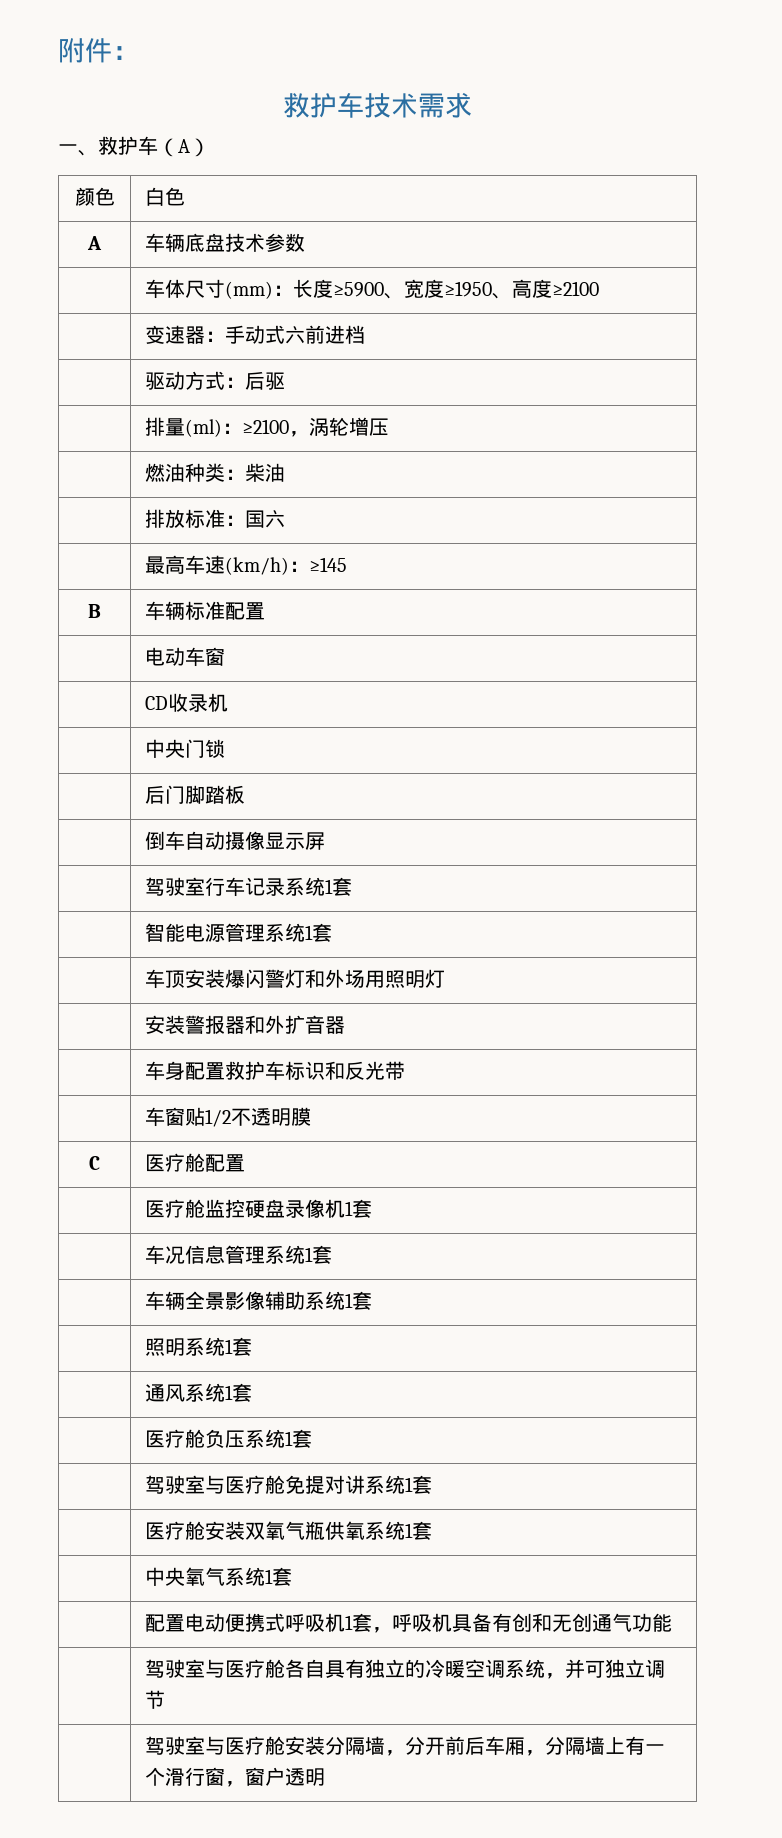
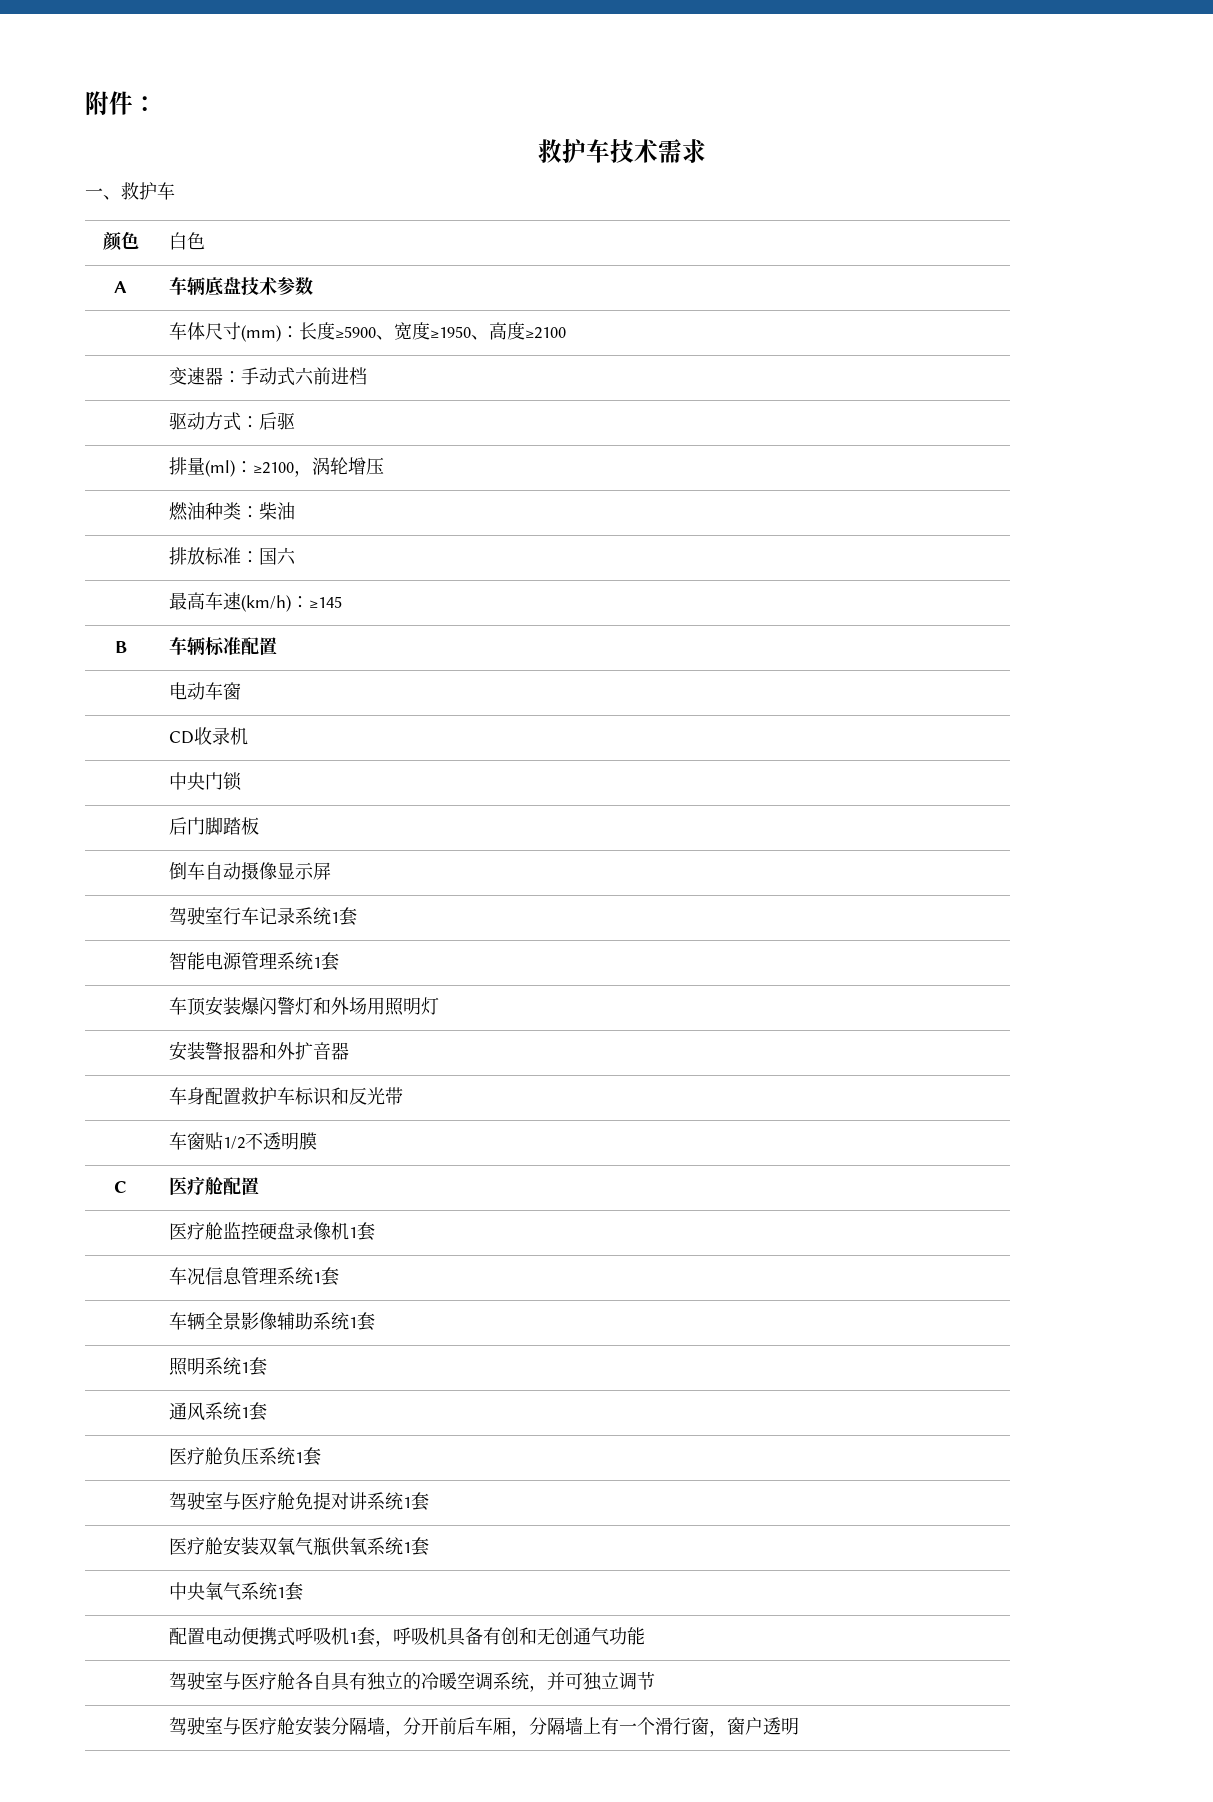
[158,138,210,157] （A） -> (175, 191) none

